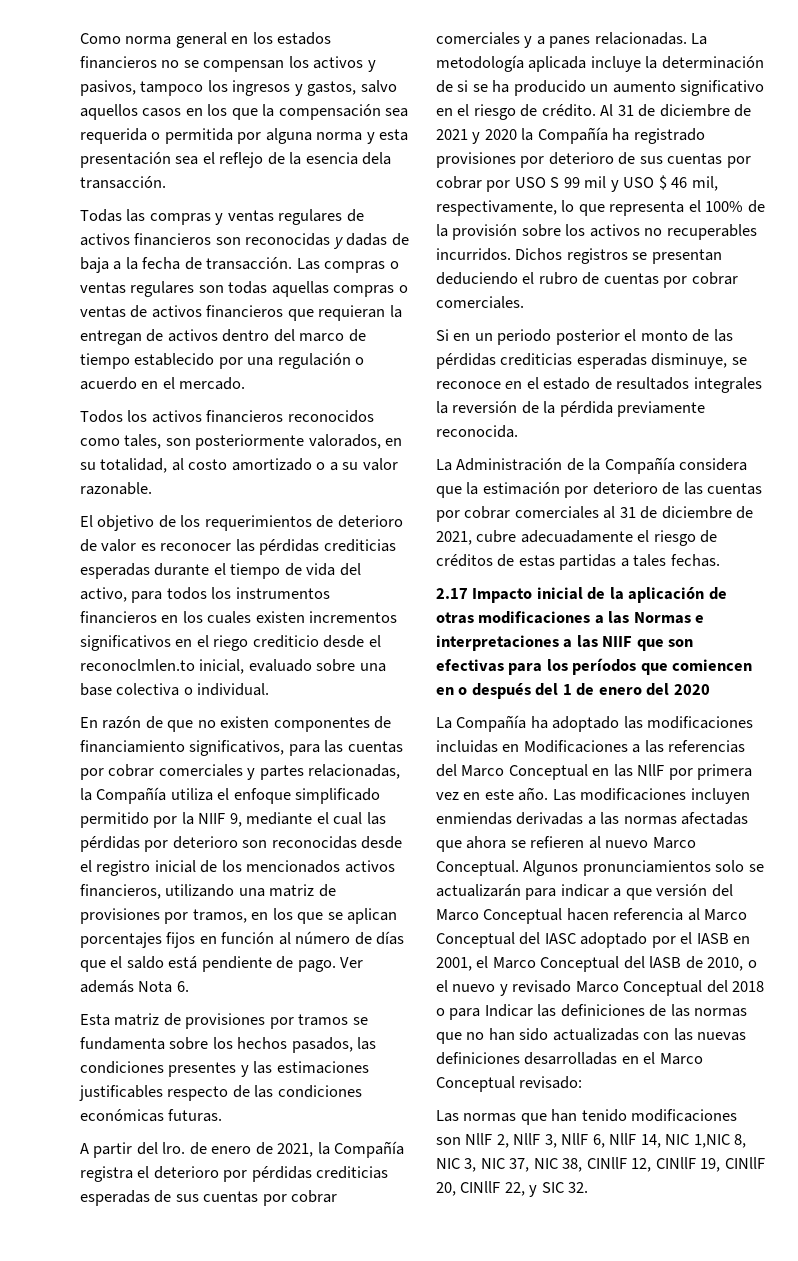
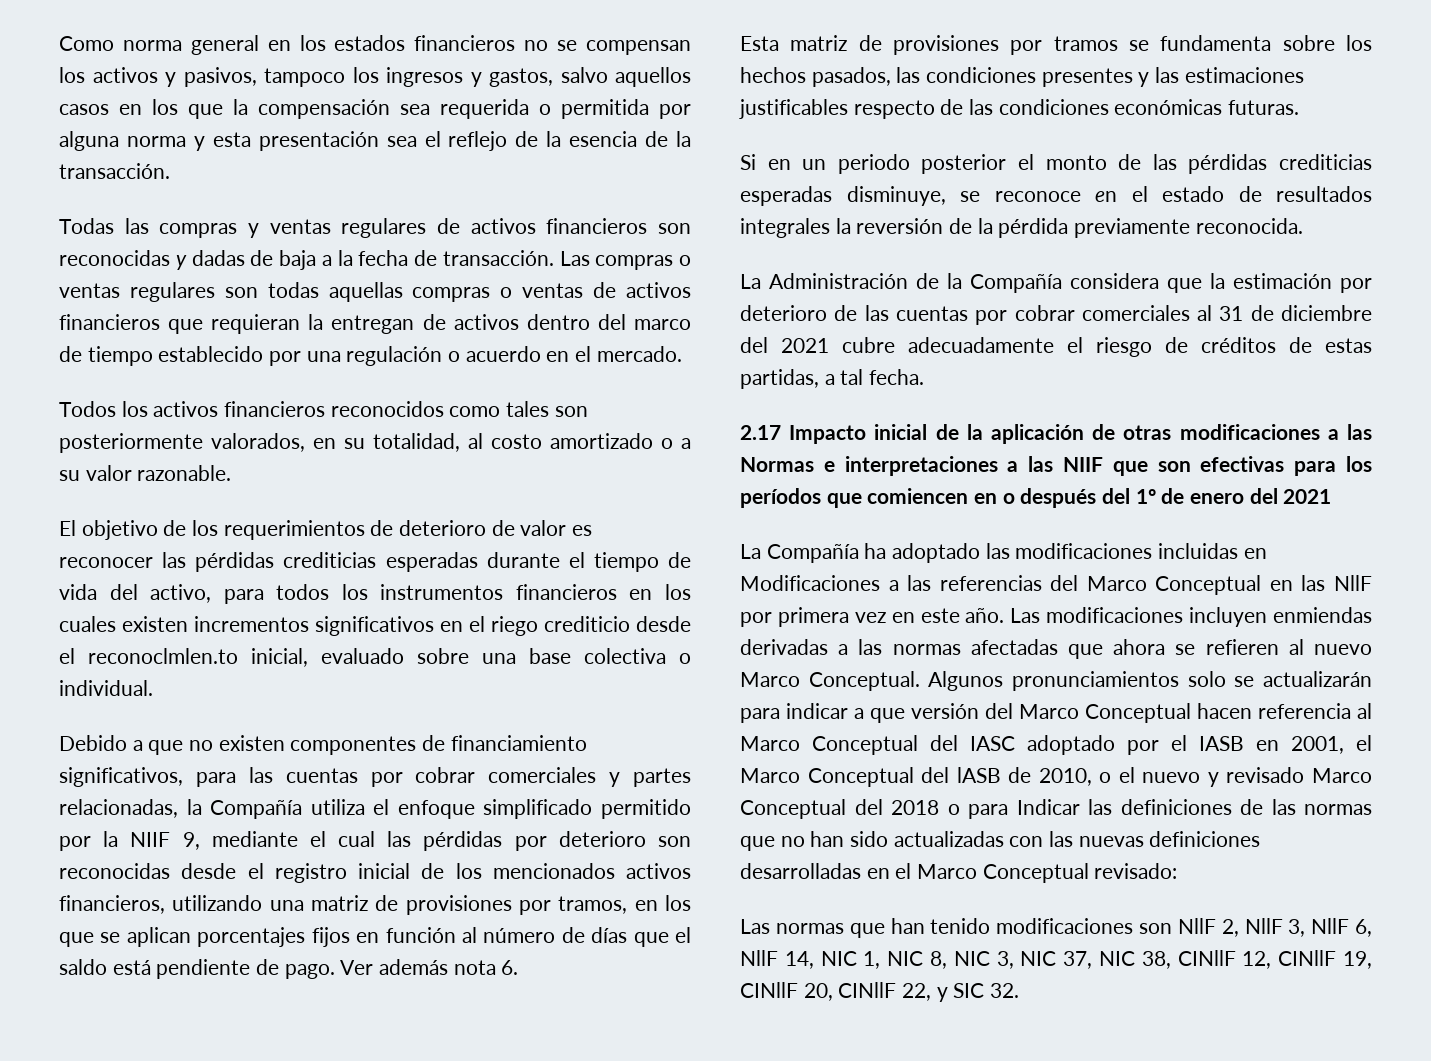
[362,152,392,165] dela -> [645,131,691,147] de la
[124,434,162,449] tales, -> [506,401,550,417] tales
[80,716,163,729] En razón de -> [59,735,143,751] Debido a
[138,981,173,993] Nota -> [453,960,496,975] nota
[80,1141,405,1158] [80,1166,389,1182] [80,1190,338,1206] [436,32,708,48] [436,55,764,72] [436,80,765,96] [436,104,752,120] [436,127,705,144] [436,152,751,168] [436,175,718,192] [436,200,765,216] [436,224,757,240] [436,248,722,264] [436,272,738,288] [436,296,524,309] // A partir del lro. de enero de 2021, la Compañía registra el deterioro por pérdidas crediticias esperadas de sus cuentas por cobrar comerciales y a panes relacionadas. La metodología aplicada incluye la determinación de si se ha producido un aumento significativo en el riesgo de crédito. Al 31 de diciembre de 2021 y 2020 la Compañía ha registrado provisiones por deterioro de sus cuentas por cobrar por USO S 99 mil y USO $ 46 mil, respectivamente, lo que representa el 100% de la provisión sobre los activos no recuperables incurridos. Dichos registros se presentan deduciendo el rubro de cuentas por cobrar comerciales. -> (1300, 107) none
[736,506,754,519] [436,531,472,545] de 2021, -> [740,337,829,353] del 2021
[559,554,720,570] partidas a tales fechas. -> [740,369,925,389] partidas, a tal fecha.
[562,684,572,695] 1 -> [1135,489,1156,504] 1º
[673,684,710,695] 2020 -> [1283,489,1332,504] 2021
[693,1134,730,1148] 1,NIC -> [863,951,924,969] 1, NIC

